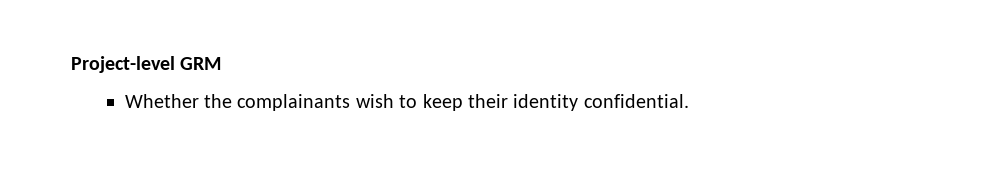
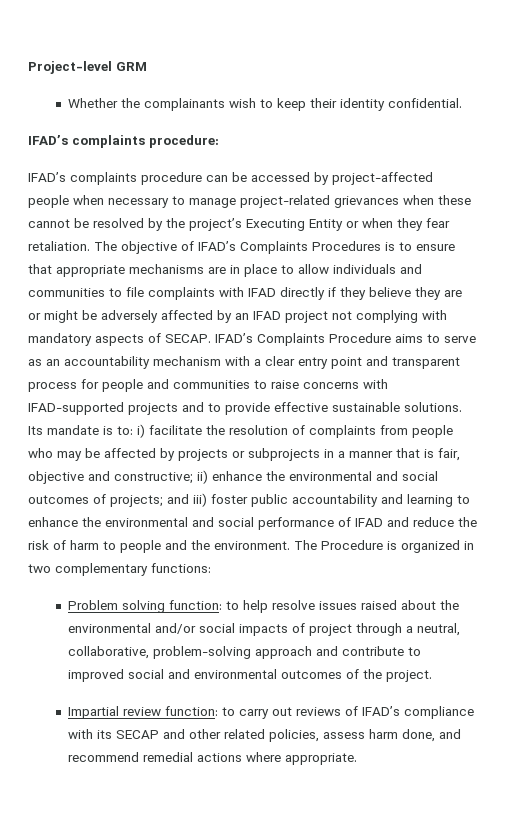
(689, 101) none -> [28,135,219,148] [28,172,433,185] [28,195,471,208] [28,218,450,231] [28,241,455,254] [28,264,422,277] [28,287,462,300] [28,310,447,323] [28,333,476,346] [28,356,460,369] [28,379,388,392] [28,402,462,415] [28,424,453,438] [28,448,460,461] [28,470,438,484] [28,493,470,507] [28,517,477,530] [28,540,474,553] [28,563,211,576] [67,600,459,613] [67,623,460,636] [67,646,421,659] [67,669,432,682] [67,706,474,719] [67,729,461,742] [67,752,357,765] // IFAD’s complaints procedure: // IFAD’s complaints procedure can be accessed by project-affected people when necessary to manage project-related grievances when these cannot be resolved by the project’s Executing Entity or when they fear retaliation. The objective of IFAD’s Complaints Procedures is to ensure that appropriate mechanisms are in place to allow individuals and communities to file complaints with IFAD directly if they believe they are or might be adversely affected by an IFAD project not complying with mandatory aspects of SECAP. IFAD’s Complaints Procedure aims to serve as an accountability mechanism with a clear entry point and transparent process for people and communities to raise concerns with IFAD-supported projects and to provide effective sustainable solutions. Its mandate is to: i) facilitate the resolution of complaints from people who may be affected by projects or subprojects in a manner that is fair, objective and constructive; ii) enhance the environmental and social outcomes of projects; and iii) foster public accountability and learning to enhance the environmental and social performance of IFAD and reduce the risk of harm to people and the environment. The Procedure is organized in two complementary functions: // Problem solving function: to help resolve issues raised about the environmental and/or social impacts of project through a neutral, collaborative, problem-solving approach and contribute to improved social and environmental outcomes of the project. // Impartial review function: to carry out reviews of IFAD’s compliance with its SECAP and other related policies, assess harm done, and recommend remedial actions where appropriate.

